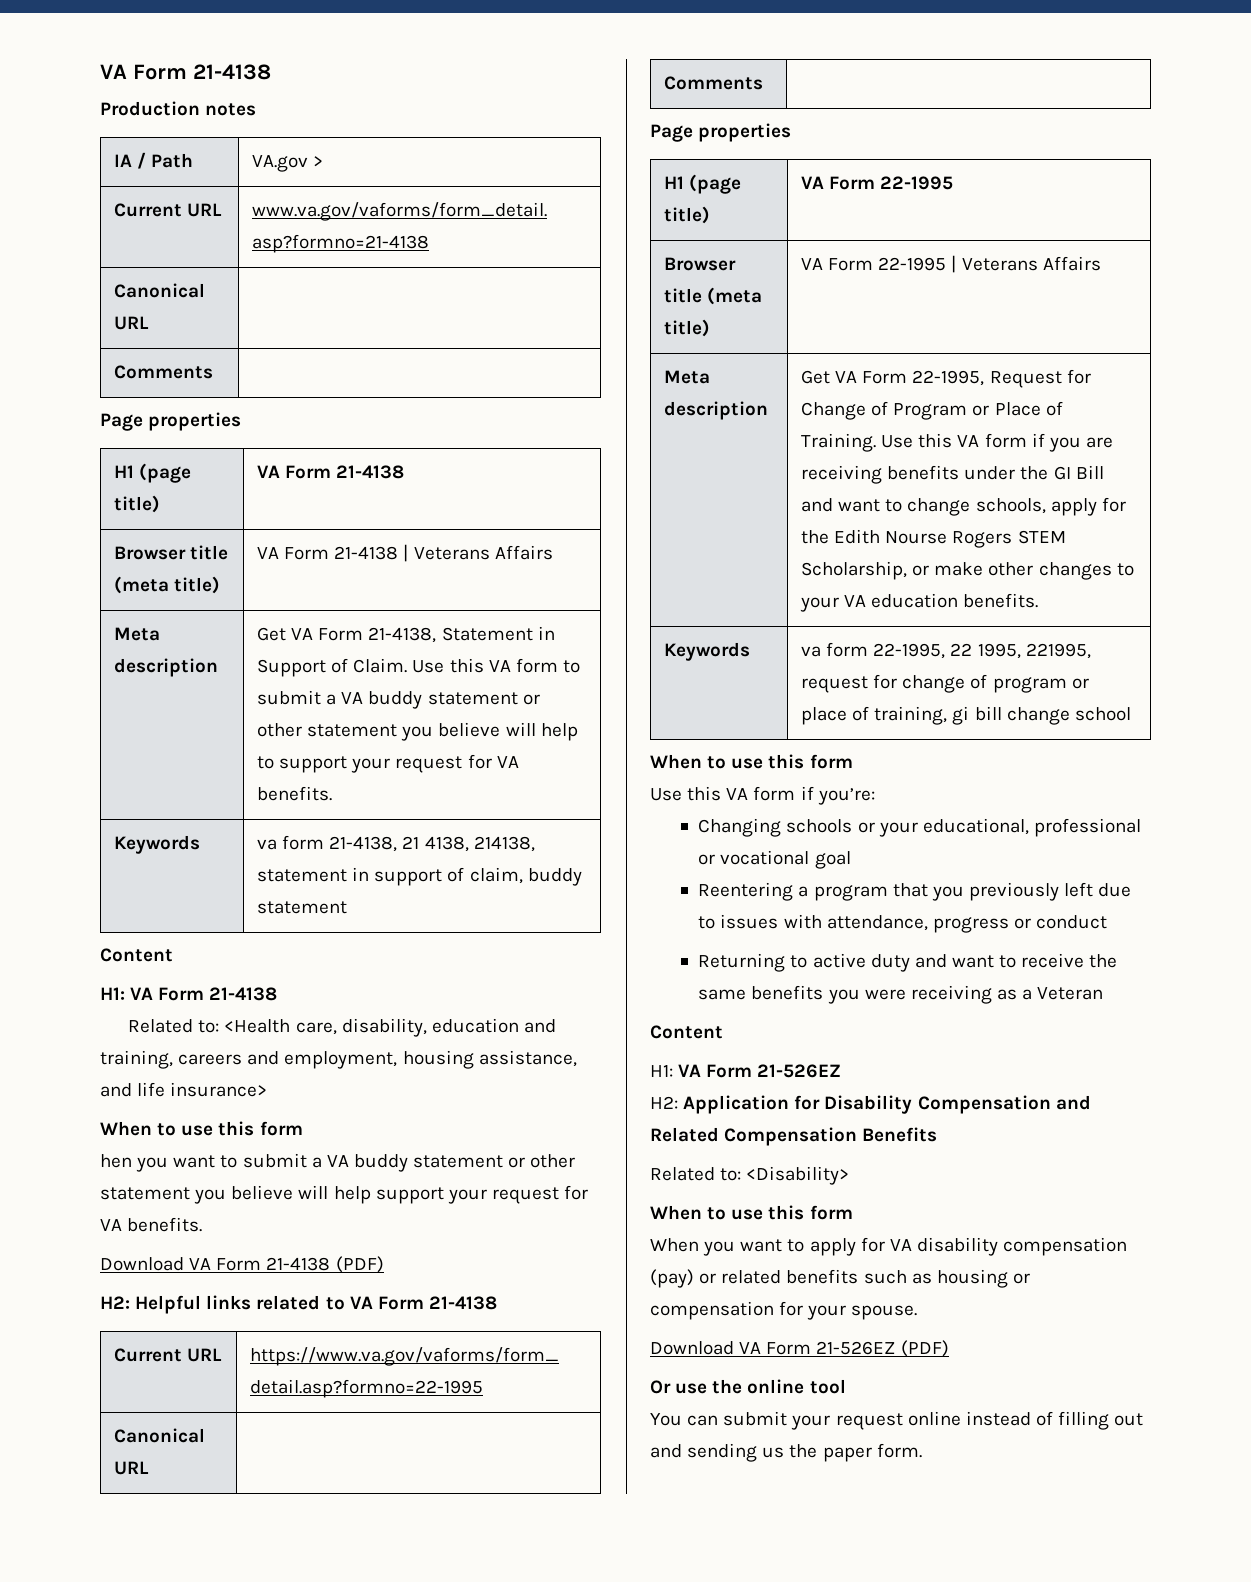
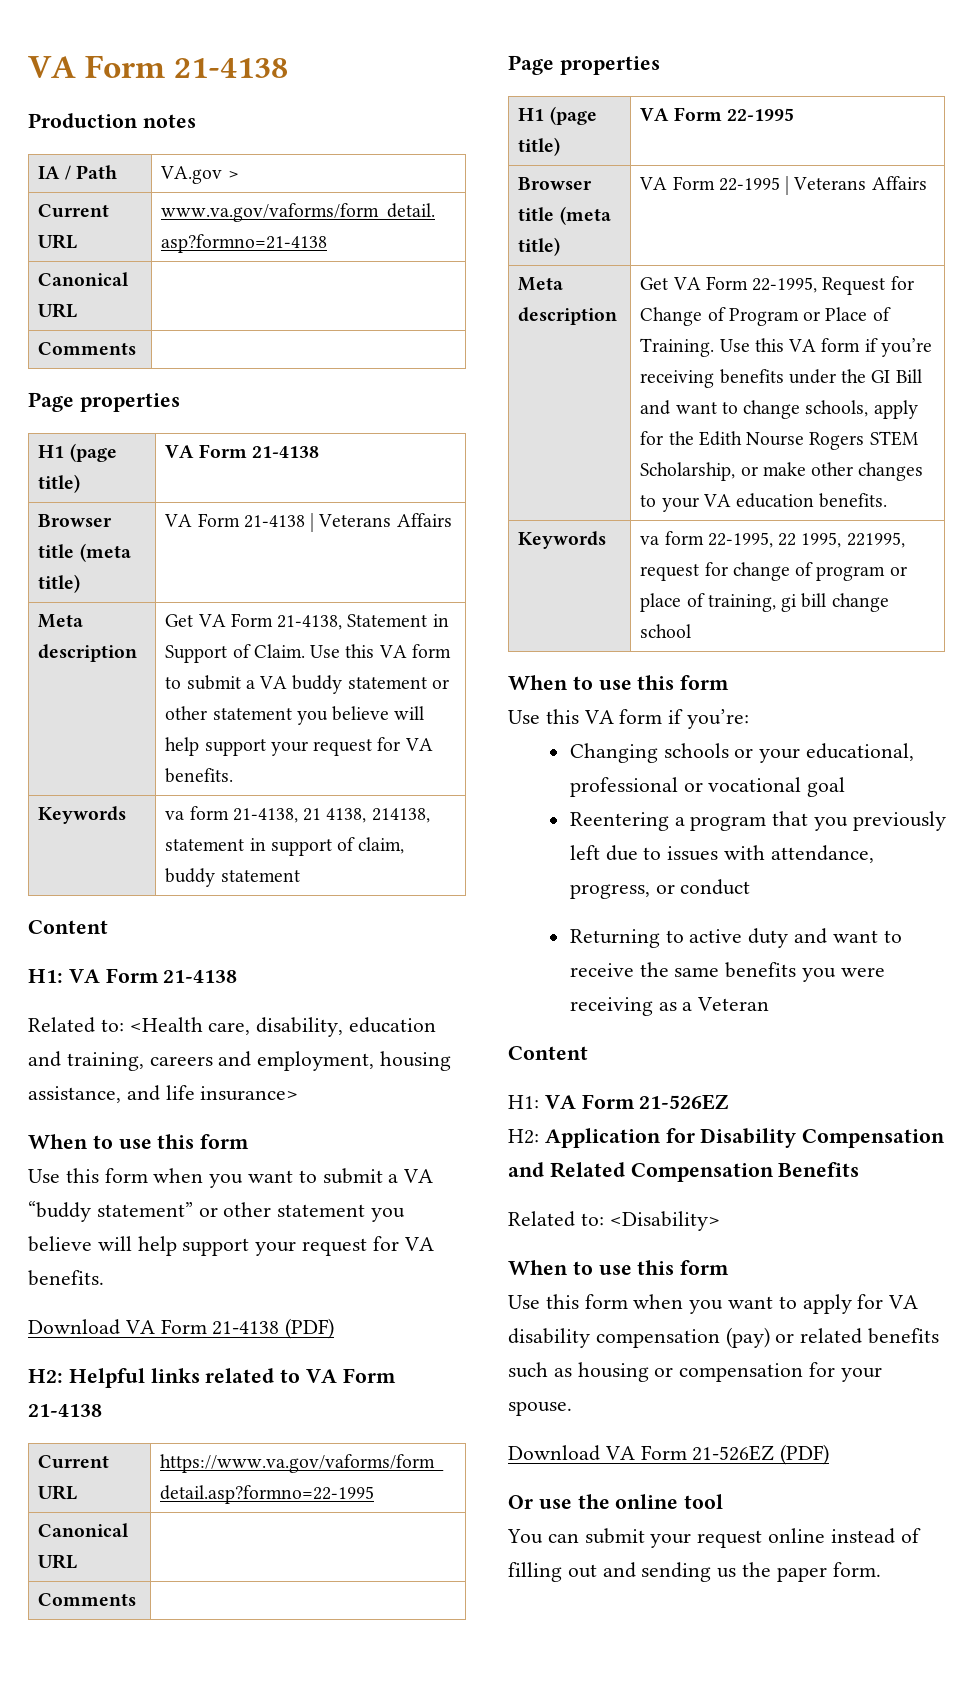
[257,756,275,769] to -> (200, 746) none
[100,1154,132,1168] hen -> [28,1168,204,1183] Use this form when
[353,1154,504,1172] buddy statement -> [28,1201,193,1222] “buddy statement”
[1048,437,1114,452] you are -> [880,338,932,357] you’re
[932,917,1009,933] progress -> [569,884,650,899] progress,
[650,1238,699,1252] When -> [508,1294,684,1309] Use this form when

